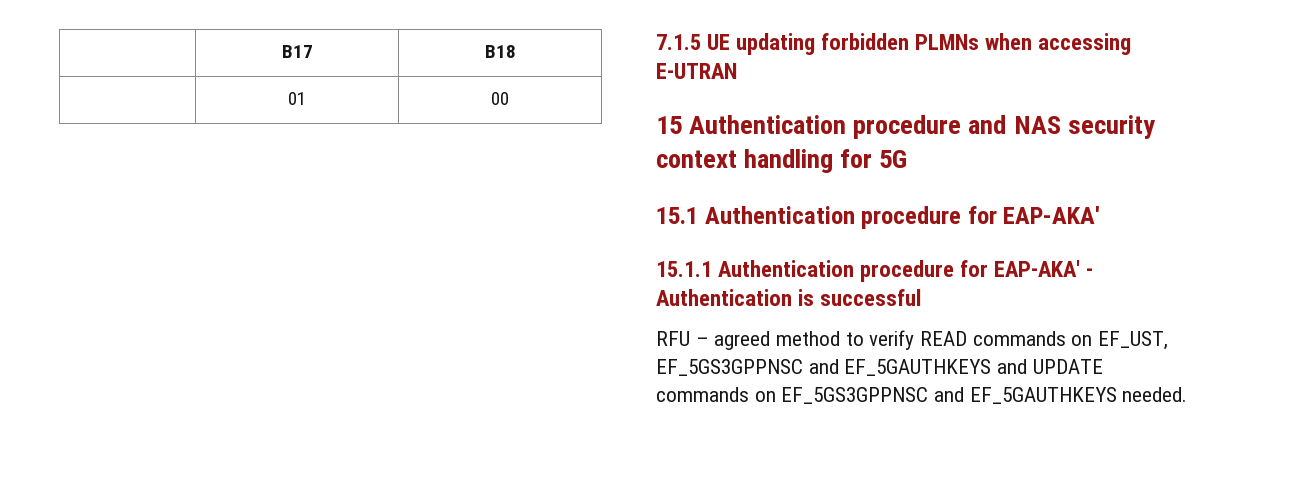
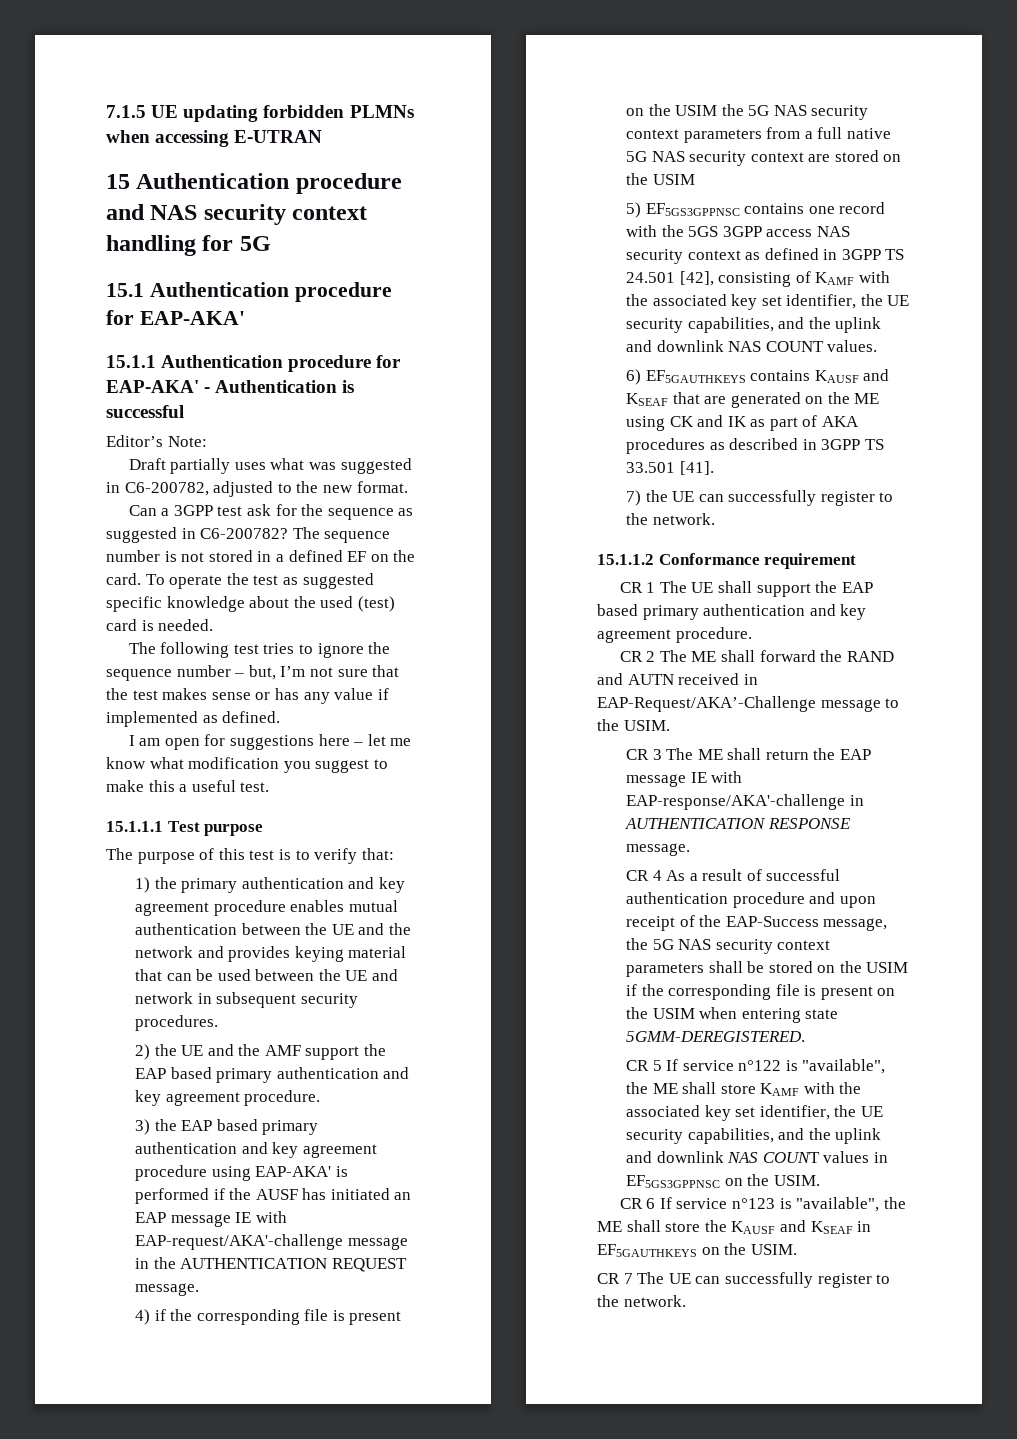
[281,45,313,58] [484,45,516,58] [288,92,306,105] [491,92,509,105] | B17 | B18 // | 01 | 00 // -> (106, 111) none
[656,330,1169,350] [656,359,1103,376] [656,387,1188,404] RFU – agreed method to verify READ commands on EF_UST, EF_5GS3GPPNSC and EF_5GAUTHKEYS and UPDATE commands on EF_5GS3GPPNSC and EF_5GAUTHKEYS needed. -> [106,435,207,447] [128,458,412,474] [106,481,408,497] [128,504,414,520] [106,527,391,543] [106,550,416,562] [106,573,374,589] [106,596,395,612] [106,619,214,631] [128,642,391,658] [106,665,400,681] [106,688,389,704] [106,711,281,727] [128,734,412,750] [106,757,388,773] [106,780,270,792] [106,821,264,836] [106,848,394,864] [134,877,405,893] [134,900,398,916] [134,923,411,935] [134,946,407,962] [134,969,399,981] [134,992,358,1008] [134,1015,218,1031] [134,1044,387,1060] [134,1067,410,1083] [134,1090,321,1106] [134,1119,319,1135] [134,1142,377,1158] [134,1165,348,1181] [134,1188,412,1204] [134,1211,287,1227] [134,1234,408,1250] [134,1257,407,1272] [134,1283,199,1296] [134,1309,402,1325] [625,104,869,120] [625,127,891,143] [625,150,902,166] [625,173,695,185] [625,202,886,218] [625,225,850,237] [625,248,905,264] [625,271,890,287] [625,294,910,310] [625,317,882,333] [625,340,878,352] [625,369,890,385] [625,392,880,408] [625,415,860,431] [625,438,884,454] [625,461,714,475] [625,490,894,506] [625,513,715,525] [597,553,857,569] [619,581,873,597] [597,604,867,620] [597,627,752,643] [619,650,894,662] [597,673,758,685] [597,696,900,712] [597,719,670,731] [625,748,872,760] [625,771,743,787] [625,794,864,810] [624,818,851,829] [625,843,690,856] [625,869,841,881] [625,892,876,908] [625,915,888,931] [625,938,831,954] [625,961,909,977] [625,984,896,1000] [625,1007,839,1023] [625,1031,805,1042] [625,1059,886,1074] [625,1082,862,1096] [625,1105,883,1121] [625,1128,882,1144] [625,1151,888,1163] [625,1174,820,1188] [619,1197,906,1212] [597,1220,872,1234] [597,1243,797,1257] [597,1272,891,1288] [597,1295,686,1307] Editor’s Note: // Draft partially uses what was suggested in C6-200782, adjusted to the new format. // Can a 3GPP test ask for the sequence as suggested in C6-200782? The sequence number is not stored in a defined EF on the card. To operate the test as suggested specific knowledge about the used (test) card is needed. // The following test tries to ignore the sequence number – but, I’m not sure that the test makes sense or has any value if implemented as defined. // I am open for suggestions here – let me know what modification you suggest to make this a useful test. // 15.1.1.1 Test purpose // The purpose of this test is to verify that: // 1) the primary authentication and key agreement procedure enables mutual authentication between the UE and the network and provides keying material that can be used between the UE and network in subsequent security procedures. // 2) the UE and the AMF support the EAP based primary authentication and key agreement procedure. // 3) the EAP based primary authentication and key agreement procedure using EAP-AKA' is performed if the AUSF has initiated an EAP message IE with EAP-request/AKA'-challenge message in the AUTHENTICATION REQUEST message. // 4) if the corresponding file is present on the USIM the 5G NAS security context parameters from a full native 5G NAS security context are stored on the USIM // 5) EF5GS3GPPNSC contains one record with the 5GS 3GPP access NAS security context as defined in 3GPP TS 24.501 [42], consisting of KAMF with the associated key set identifier, the UE security capabilities, and the uplink and downlink NAS COUNT values. // 6) EF5GAUTHKEYS contains KAUSF and KSEAF that are generated on the ME using CK and IK as part of AKA procedures as described in 3GPP TS 33.501 [41]. // 7) the UE can successfully register to the network. // 15.1.1.2 Conformance requirement // CR 1 The UE shall support the EAP based primary authentication and key agreement procedure. // CR 2 The ME shall forward the RAND and AUTN received in EAP-Request/AKA’-Challenge message to the USIM. // CR 3 The ME shall return the EAP message IE with EAP-response/AKA'-challenge in AUTHENTICATION RESPONSE message. // CR 4 As a result of successful authentication procedure and upon receipt of the EAP-Success message, the 5G NAS security context parameters shall be stored on the USIM if the corresponding file is present on the USIM when entering state 5GMM-DEREGISTERED. // CR 5 If service n°122 is "available", the ME shall store KAMF with the associated key set identifier, the UE security capabilities, and the uplink and downlink NAS COUNT values in EF5GS3GPPNSC on the USIM. // CR 6 If service n°123 is "available", the ME shall store the KAUSF and KSEAF in EF5GAUTHKEYS on the USIM. // CR 7 The UE can successfully register to the network.

